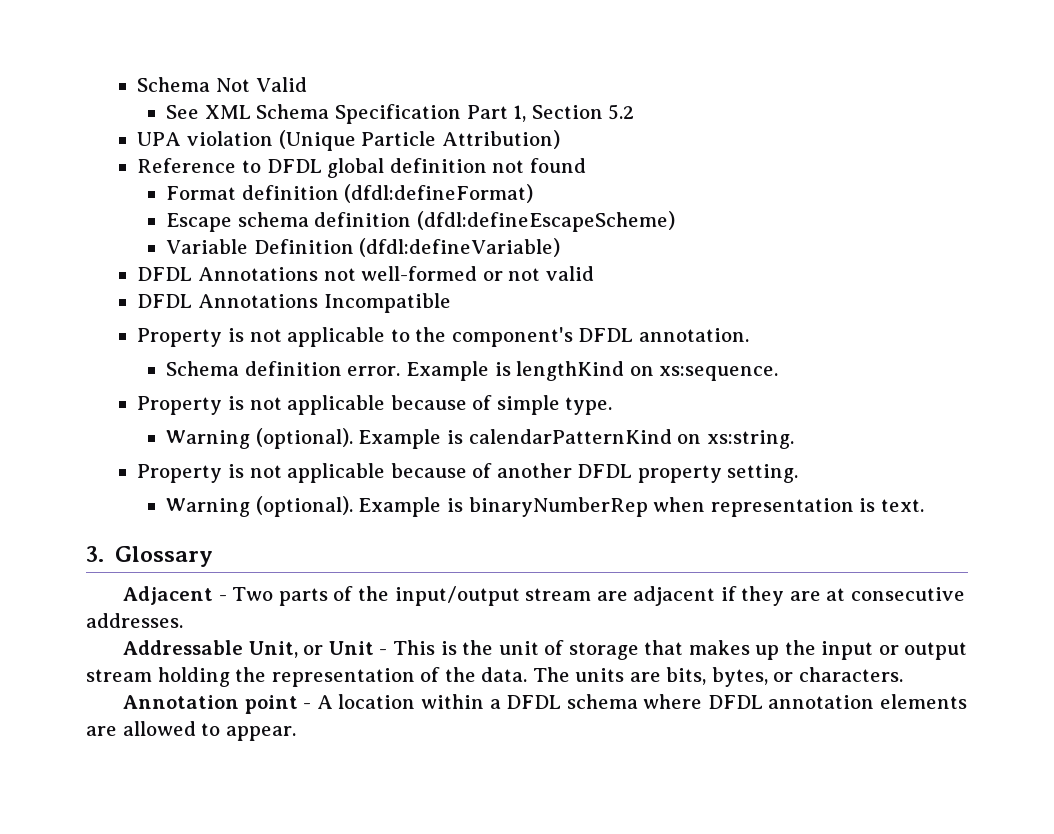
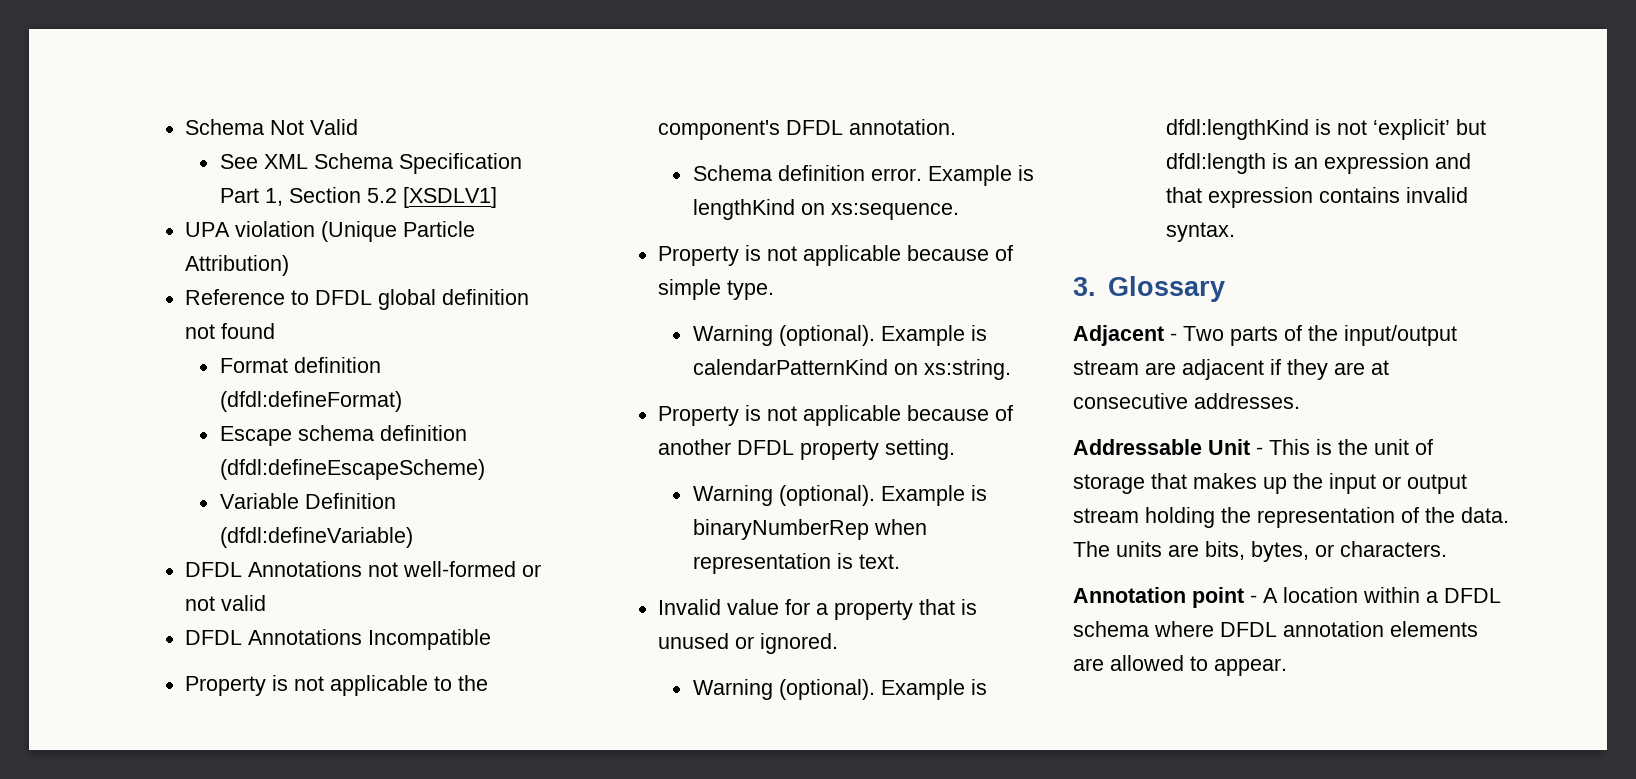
(635, 112) none -> [402,187,497,208] [XSDLV1]
(924, 505) none -> [658,599,978,620] [658,633,839,654] [692,679,987,700] [1165,119,1486,140] [1165,153,1471,174] [1165,187,1468,208] [1165,222,1235,242] // Invalid value for a property that is unused or ignored. // Warning (optional). Example is dfdl:lengthKind is not ‘explicit’ but dfdl:length is an expression and that expression contains invalid syntax.
[248,641,324,658] Unit, or -> (1202, 447) none

